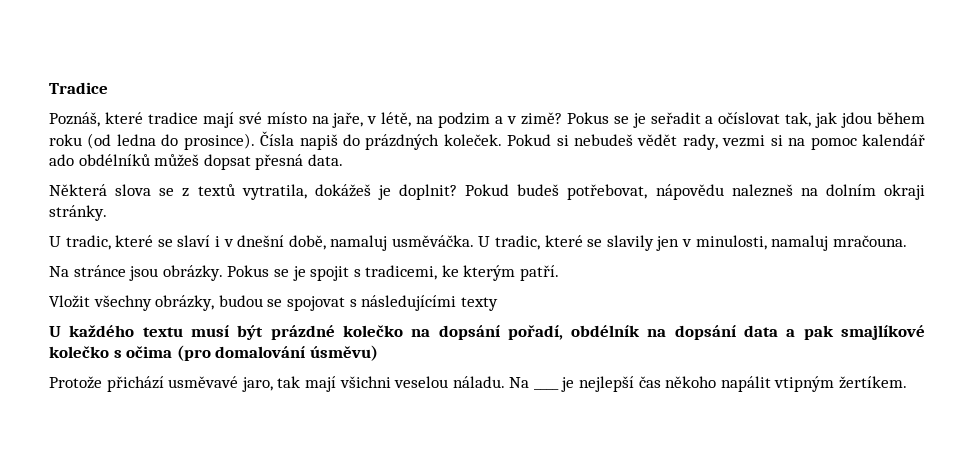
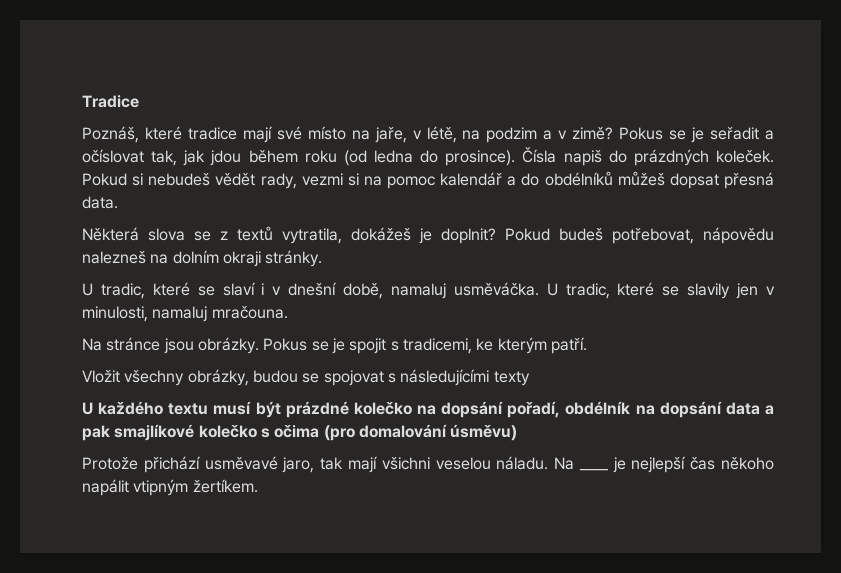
[49,154,74,166] ado -> [507,173,540,186] a do

